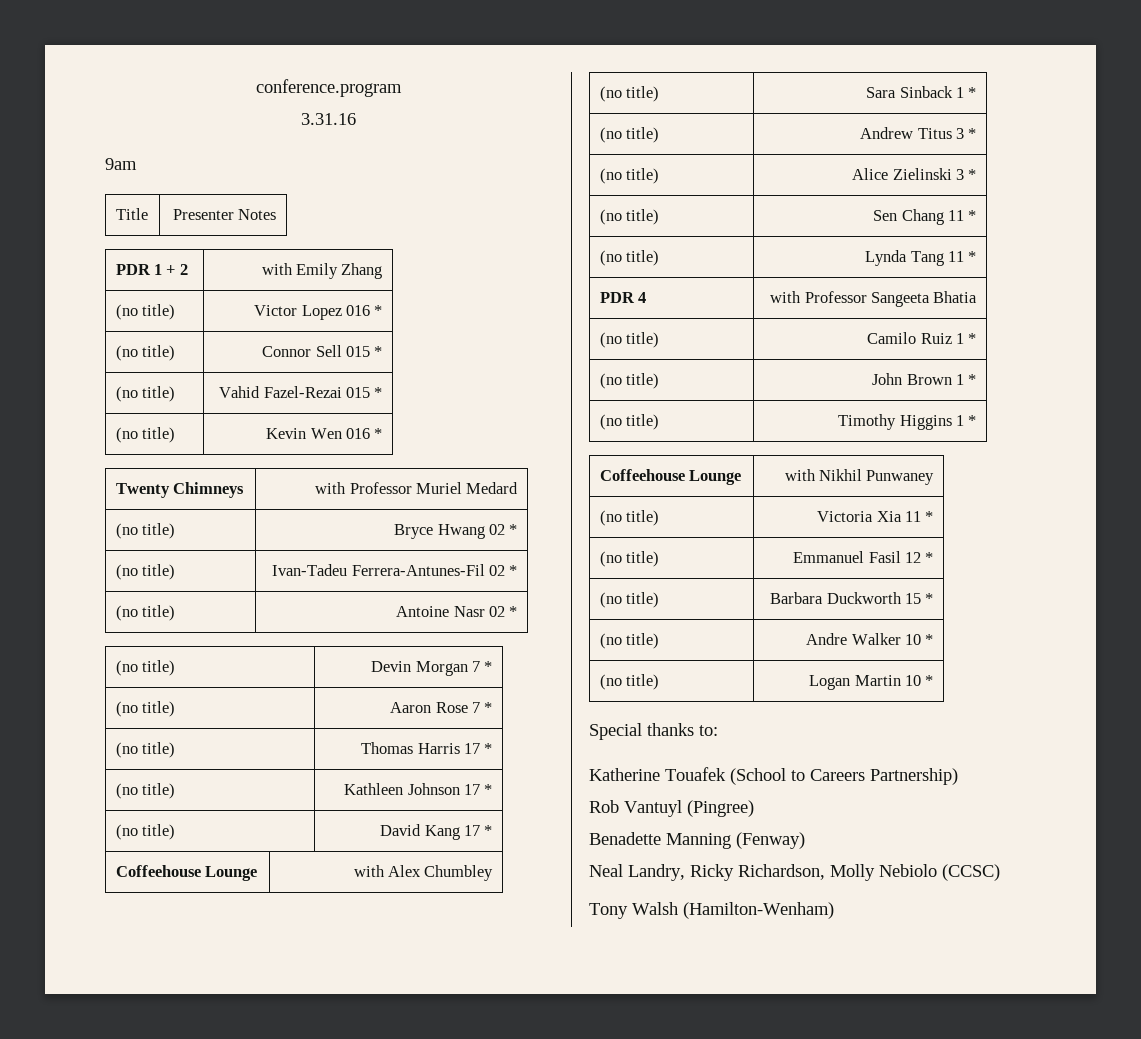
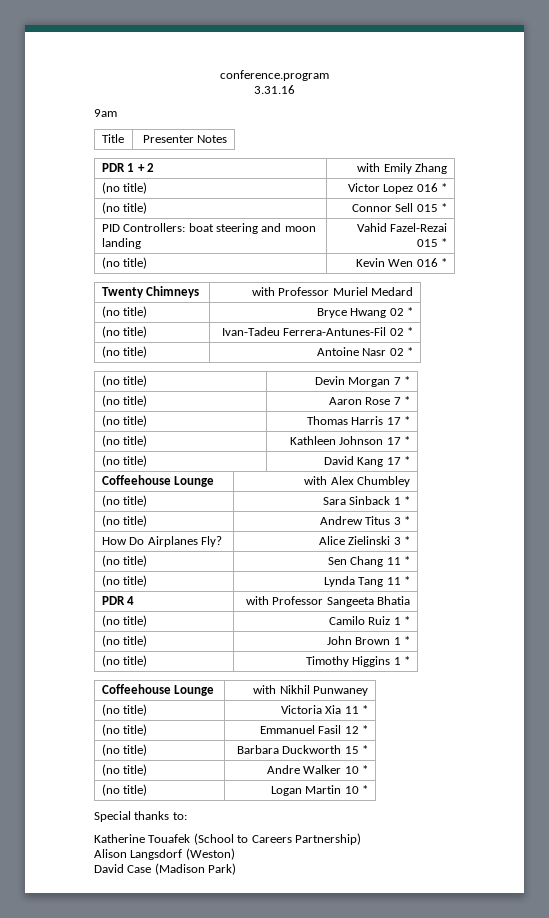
[115,386,176,402] (no title) -> [101,223,316,234] [101,238,141,249] PID Controllers: boat steering and moon landing
[599,168,660,184] (no title) -> [101,536,223,547] How Do Airplanes Fly?
[589,800,754,817] [589,832,805,849] [589,864,1000,881] [589,902,834,919] Rob Vantuyl (Pingree) // Benadette Manning (Fenway) // Neal Landry, Ricky Richardson, Molly Nebiolo (CCSC) // Tony Walsh (Hamilton-Wenham) -> [94,848,235,860] [94,863,237,875] Alison Langsdorf (Weston) // David Case (Madison Park)

